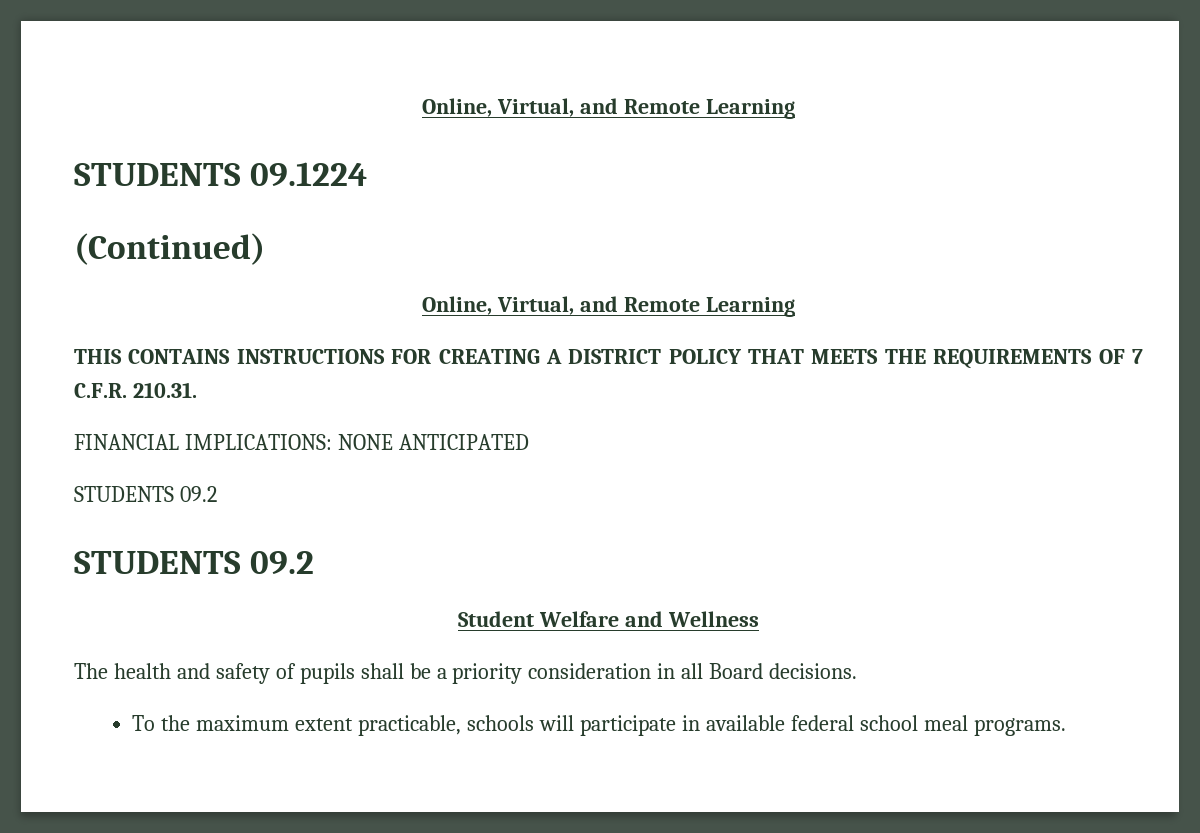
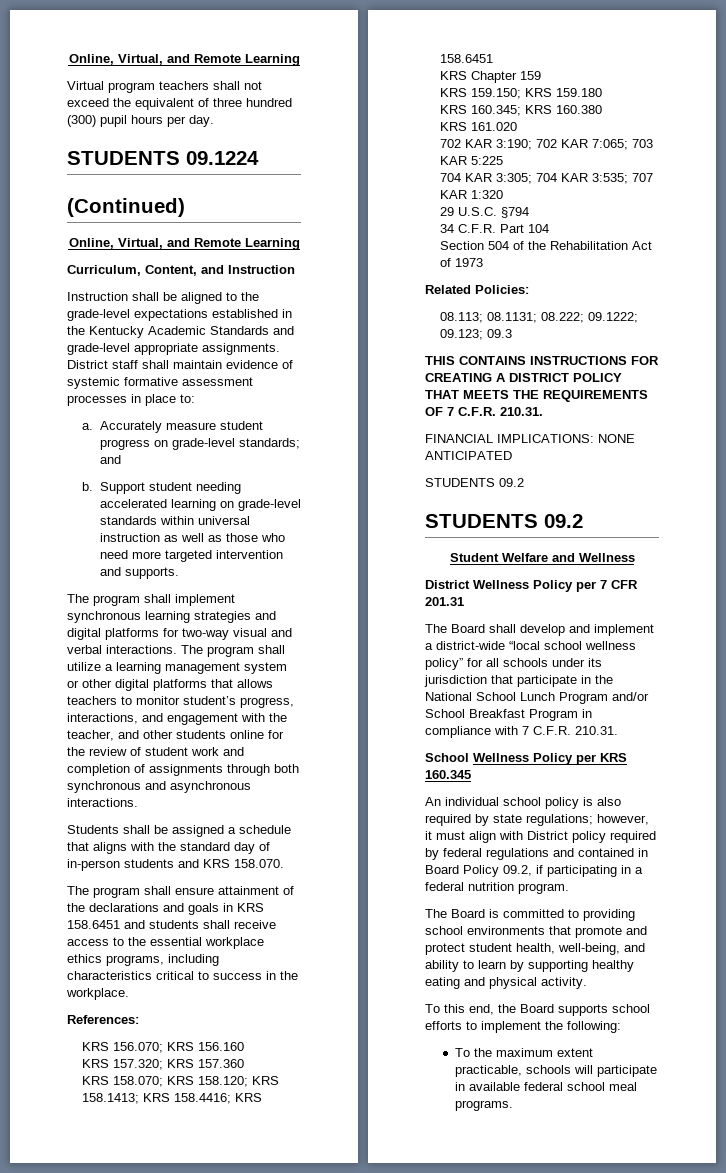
[422,98,795,119] Online, Virtual, and Remote Learning -> [68,54,300,66] [67,81,262,93] [67,98,292,110] [67,115,214,127] Online, Virtual, and Remote Learning // Virtual program teachers shall not exceed the equivalent of three hundred (300) pupil hours per day.
(795, 307) none -> [67,265,295,276] [67,292,259,304] [67,309,292,321] [67,326,294,338] [67,343,280,355] [67,360,293,369] [67,377,253,389] [67,394,195,406] [82,421,263,433] [99,438,300,450] [99,455,121,464] [82,482,241,494] [99,499,301,511] [99,516,250,525] [99,533,285,542] [99,550,283,562] [99,567,179,579] [67,594,235,606] [67,611,276,623] [67,628,292,640] [67,645,285,657] [67,662,287,674] [67,679,273,691] [67,696,294,708] [67,713,287,725] [67,730,284,741] [67,747,244,756] [67,764,299,776] [67,781,251,793] [67,798,138,807] [67,825,291,837] [67,842,270,854] [67,859,284,871] [67,886,294,898] [67,903,264,915] [67,920,276,929] [67,937,264,949] [67,954,219,966] [67,971,298,980] [66,988,129,1000] [67,1015,139,1024] [82,1042,245,1053] [82,1059,245,1070] [82,1076,280,1087] [82,1093,263,1104] [440,54,494,63] [440,71,542,83] [440,88,603,99] [440,105,603,116] [440,122,518,131] [440,139,654,150] [440,156,504,165] [440,173,654,184] [440,190,504,199] [440,207,530,218] [440,224,550,233] [440,241,653,250] [440,258,484,267] [425,285,529,294] [440,312,639,323] [440,329,513,340] // Curriculum, Content, and Instruction // Instruction shall be aligned to the grade-level expectations established in the Kentucky Academic Standards and grade-level appropriate assignments. District staff shall maintain evidence of systemic formative assessment processes in place to: // a. Accurately measure student progress on grade-level standards; and // b. Support student needing accelerated learning on grade-level standards within universal instruction as well as those who need more targeted intervention and supports. // The program shall implement synchronous learning strategies and digital platforms for two-way visual and verbal interactions. The program shall utilize a learning management system or other digital platforms that allows teachers to monitor student’s progress, interactions, and engagement with the teacher, and other students online for the review of student work and completion of assignments through both synchronous and asynchronous interactions. // Students shall be assigned a schedule that aligns with the standard day of in-person students and KRS 158.070. // The program shall ensure attainment of the declarations and goals in KRS 158.6451 and students shall receive access to the essential workplace ethics programs, including characteristics critical to success in the workplace. // References: // KRS 156.070; KRS 156.160 // KRS 157.320; KRS 157.360 // KRS 158.070; KRS 158.120; KRS 158.1413; KRS 158.4416; KRS 158.6451 // KRS Chapter 159 // KRS 159.150; KRS 159.180 // KRS 160.345; KRS 160.380 // KRS 161.020 // 702 KAR 3:190; 702 KAR 7:065; 703 KAR 5:225 // 704 KAR 3:305; 704 KAR 3:535; 707 KAR 1:320 // 29 U.S.C. §794 // 34 C.F.R. Part 104 // Section 504 of the Rehabilitation Act of 1973 // Related Policies: // 08.113; 08.1131; 08.222; 09.1222; 09.123; 09.3
[74,663,858,684] The health and safety of pupils shall be a priority consideration in all Board decisions. -> [425,580,638,592] [425,597,464,606] [425,624,654,636] [425,641,636,650] [425,658,602,670] [424,675,613,687] [425,692,649,704] [425,709,592,721] [425,726,618,738] [425,753,627,765] [425,770,471,779] [425,797,621,809] [425,814,649,826] [425,831,656,843] [425,848,648,860] [425,865,643,877] [425,882,569,894] [425,909,635,921] [425,926,647,938] [425,943,645,955] [425,960,634,972] [425,977,587,989] [425,1004,650,1016] [425,1021,621,1033] District Wellness Policy per 7 CFR 201.31 // The Board shall develop and implement a district-wide “local school wellness policy” for all schools under its jurisdiction that participate in the National School Lunch Program and/or School Breakfast Program in compliance with 7 C.F.R. 210.31. // School Wellness Policy per KRS 160.345 // An individual school policy is also required by state regulations; however, it must align with District policy required by federal regulations and contained in Board Policy 09.2, if participating in a federal nutrition program. // The Board is committed to providing school environments that promote and protect student health, well-being, and ability to learn by supporting healthy eating and physical activity. // To this end, the Board supports school efforts to implement the following:

